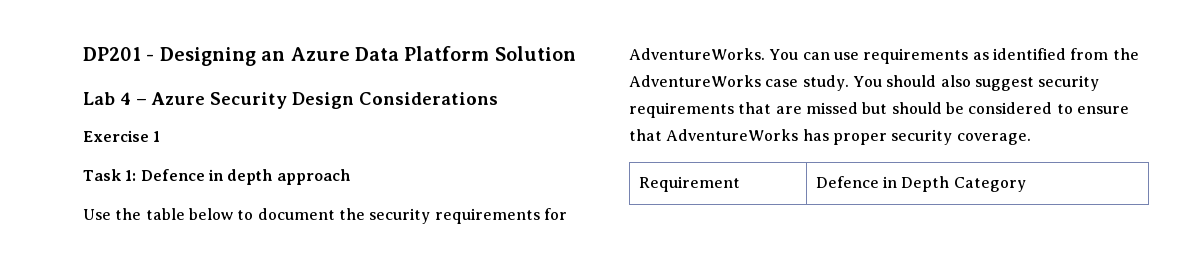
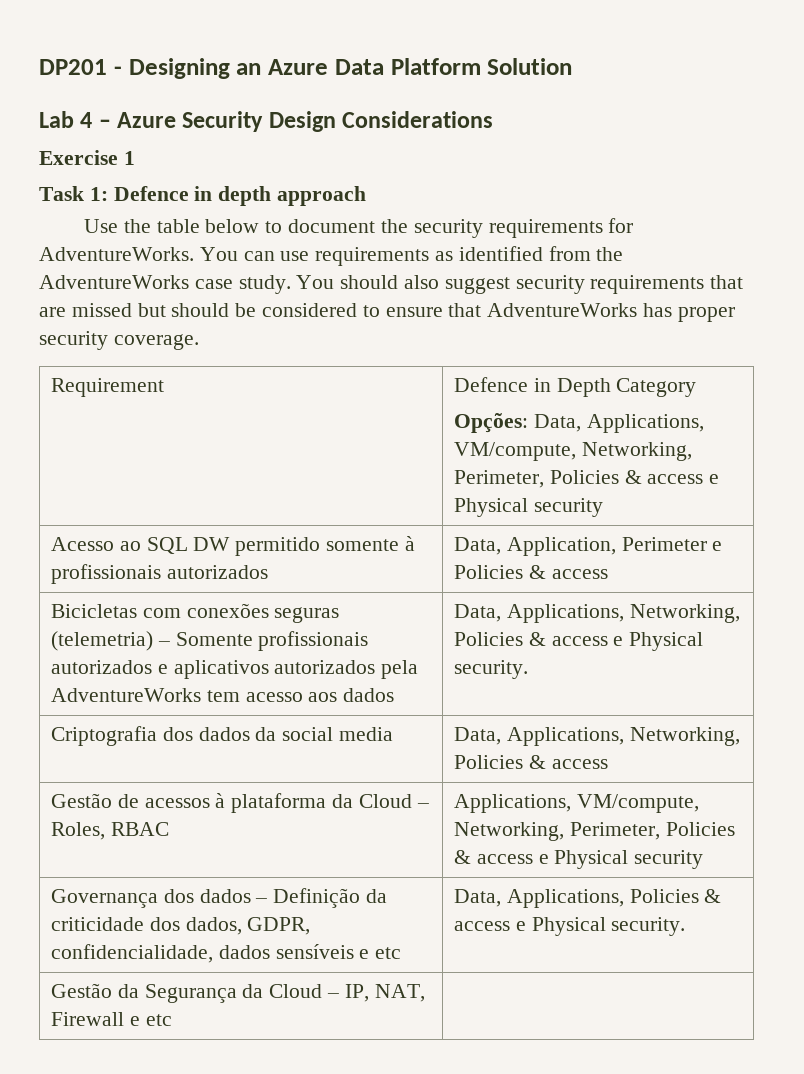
(1026, 184) none -> [454,413,704,433] [454,442,692,461] [454,470,720,488] [454,498,603,517] [51,536,415,556] [51,564,268,584] [454,537,723,556] [454,565,608,579] [51,603,340,623] [51,631,369,651] [51,660,419,679] [51,688,395,702] [454,604,740,623] [454,632,704,651] [454,660,529,679] [51,726,394,746] [454,727,740,746] [454,755,608,769] [51,793,429,813] [51,822,169,840] [454,794,699,813] [454,822,735,841] [454,850,704,869] [51,888,388,908] [51,917,311,935] [51,944,402,963] [454,889,722,908] [454,917,686,936] [51,983,425,1003] [51,1012,172,1026] // Opções: Data, Applications, VM/compute, Networking, Perimeter, Policies & access e Physical security // Acesso ao SQL DW permitido somente à profissionais autorizados | Data, Application, Perimeter e Policies & access // Bicicletas com conexões seguras (telemetria) – Somente profissionais autorizados e aplicativos autorizados pela AdventureWorks tem acesso aos dados | Data, Applications, Networking, Policies & access e Physical security. // Criptografia dos dados da social media | Data, Applications, Networking, Policies & access // Gestão de acessos à plataforma da Cloud – Roles, RBAC | Applications, VM/compute, Networking, Perimeter, Policies & access e Physical security // Governança dos dados – Definição da criticidade dos dados, GDPR, confidencialidade, dados sensíveis e etc | Data, Applications, Policies & access e Physical security. // Gestão da Segurança da Cloud – IP, NAT, Firewall e etc |

